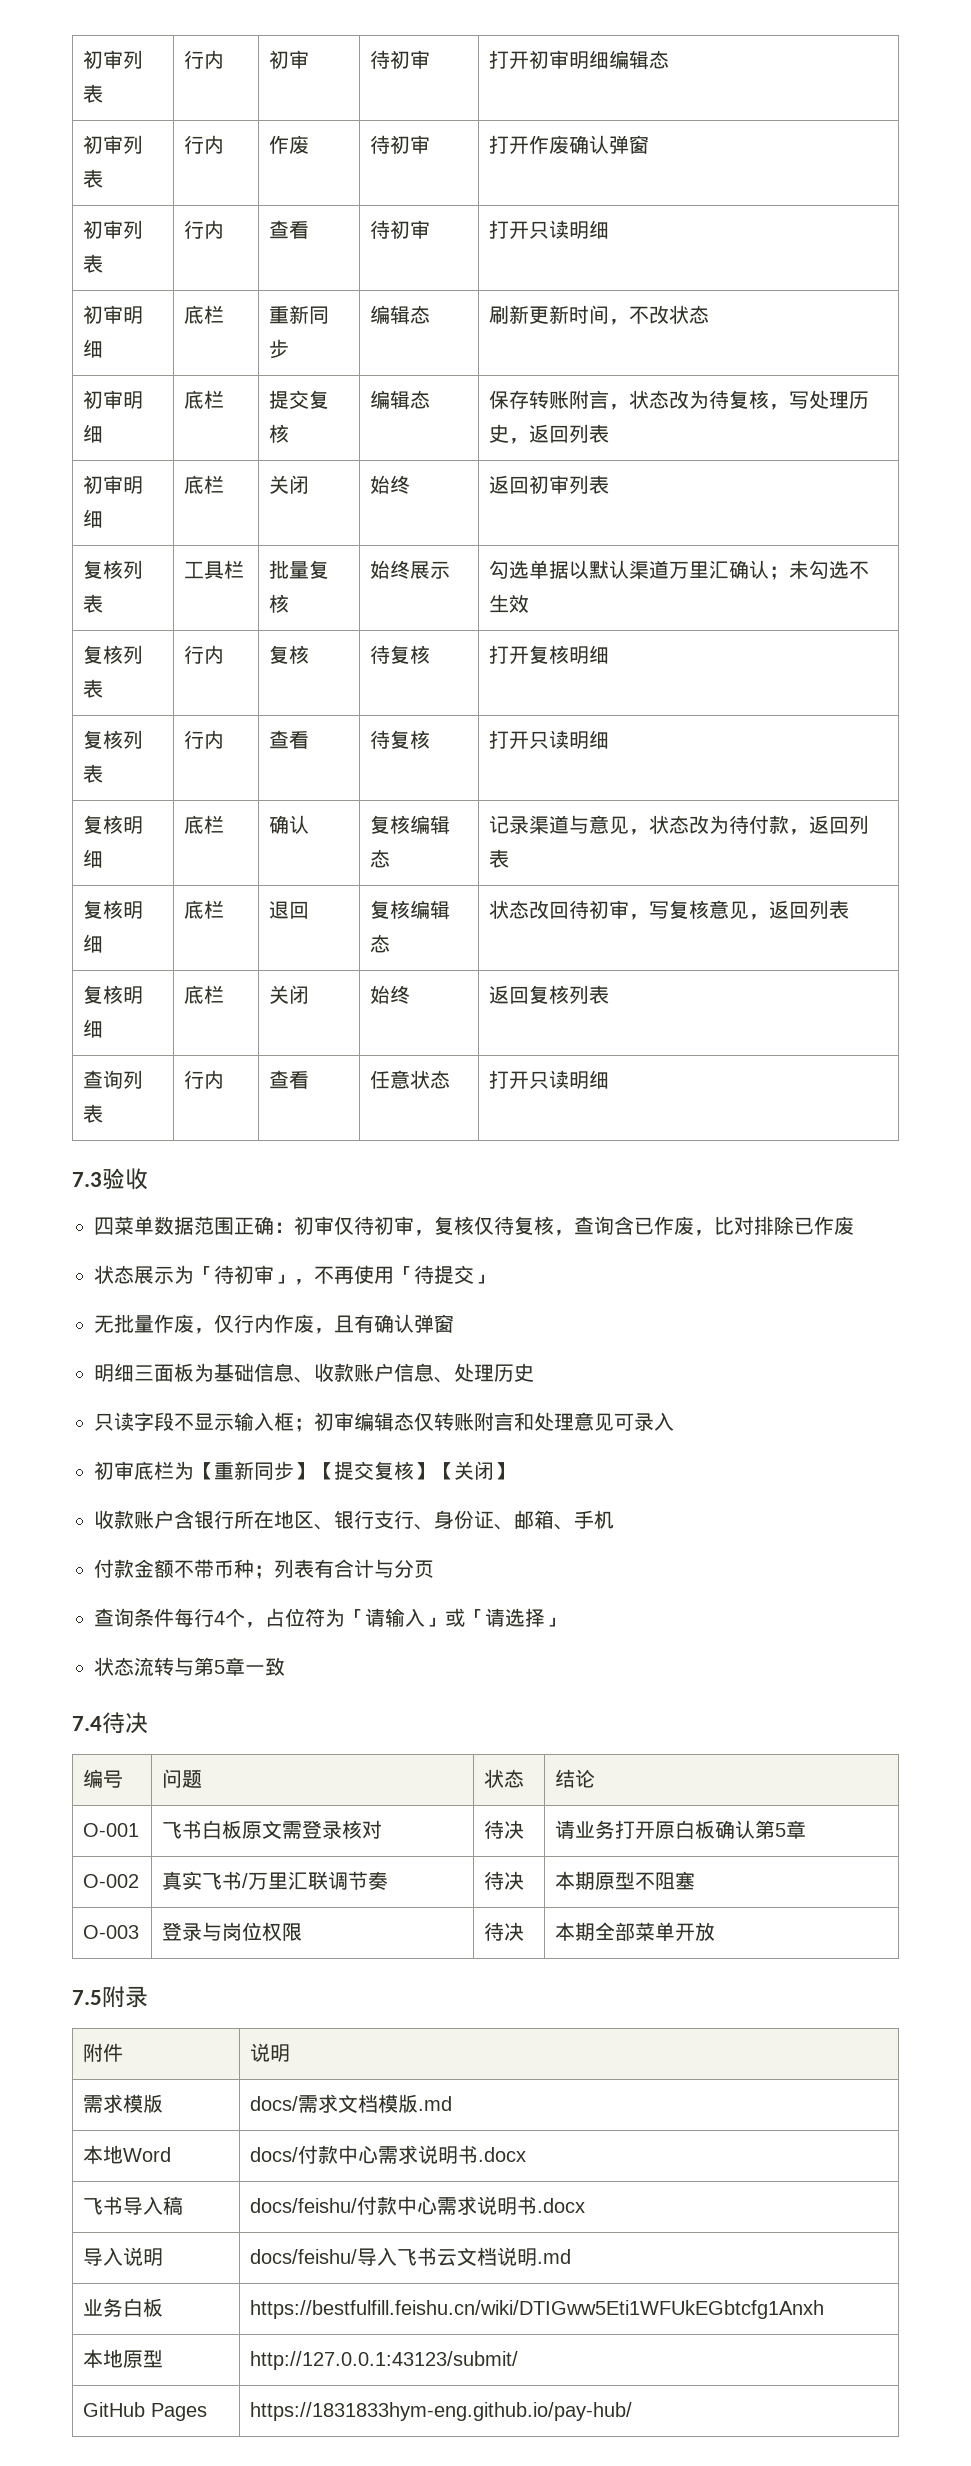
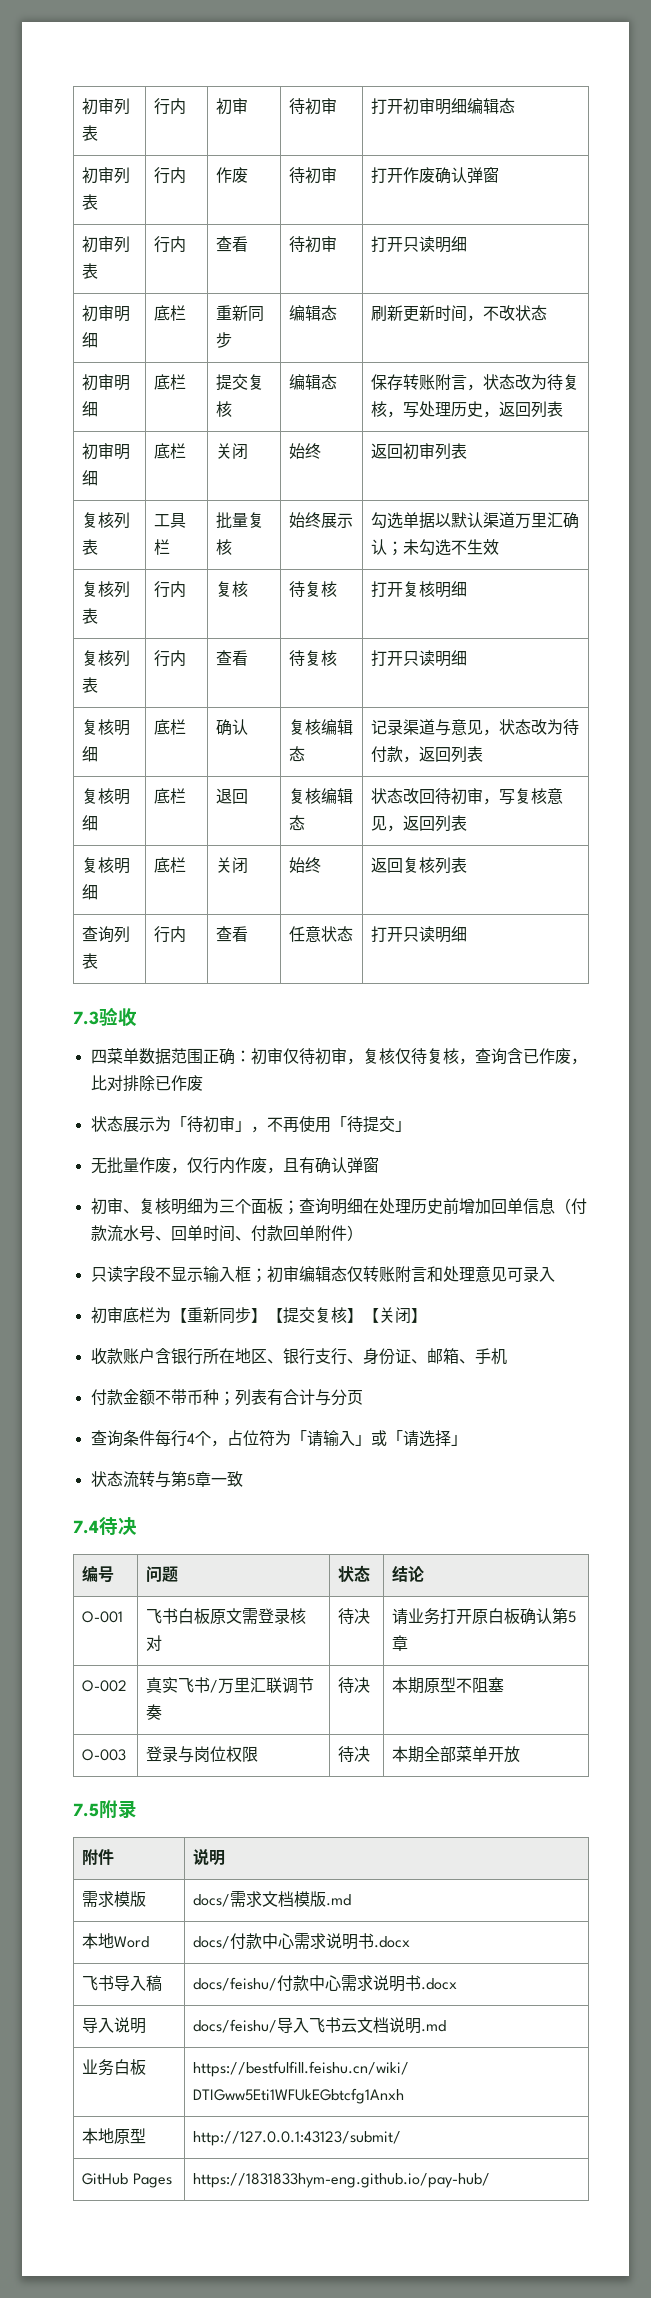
[94,1363,534,1383] 明细三面板为基础信息、收款账户信息、处理历史 -> [90,1198,587,1215] [90,1225,363,1242] 初审、复核明细为三个面板；查询明细在处理历史前增加回单信息（付款流水号、回单时间、付款回单附件）

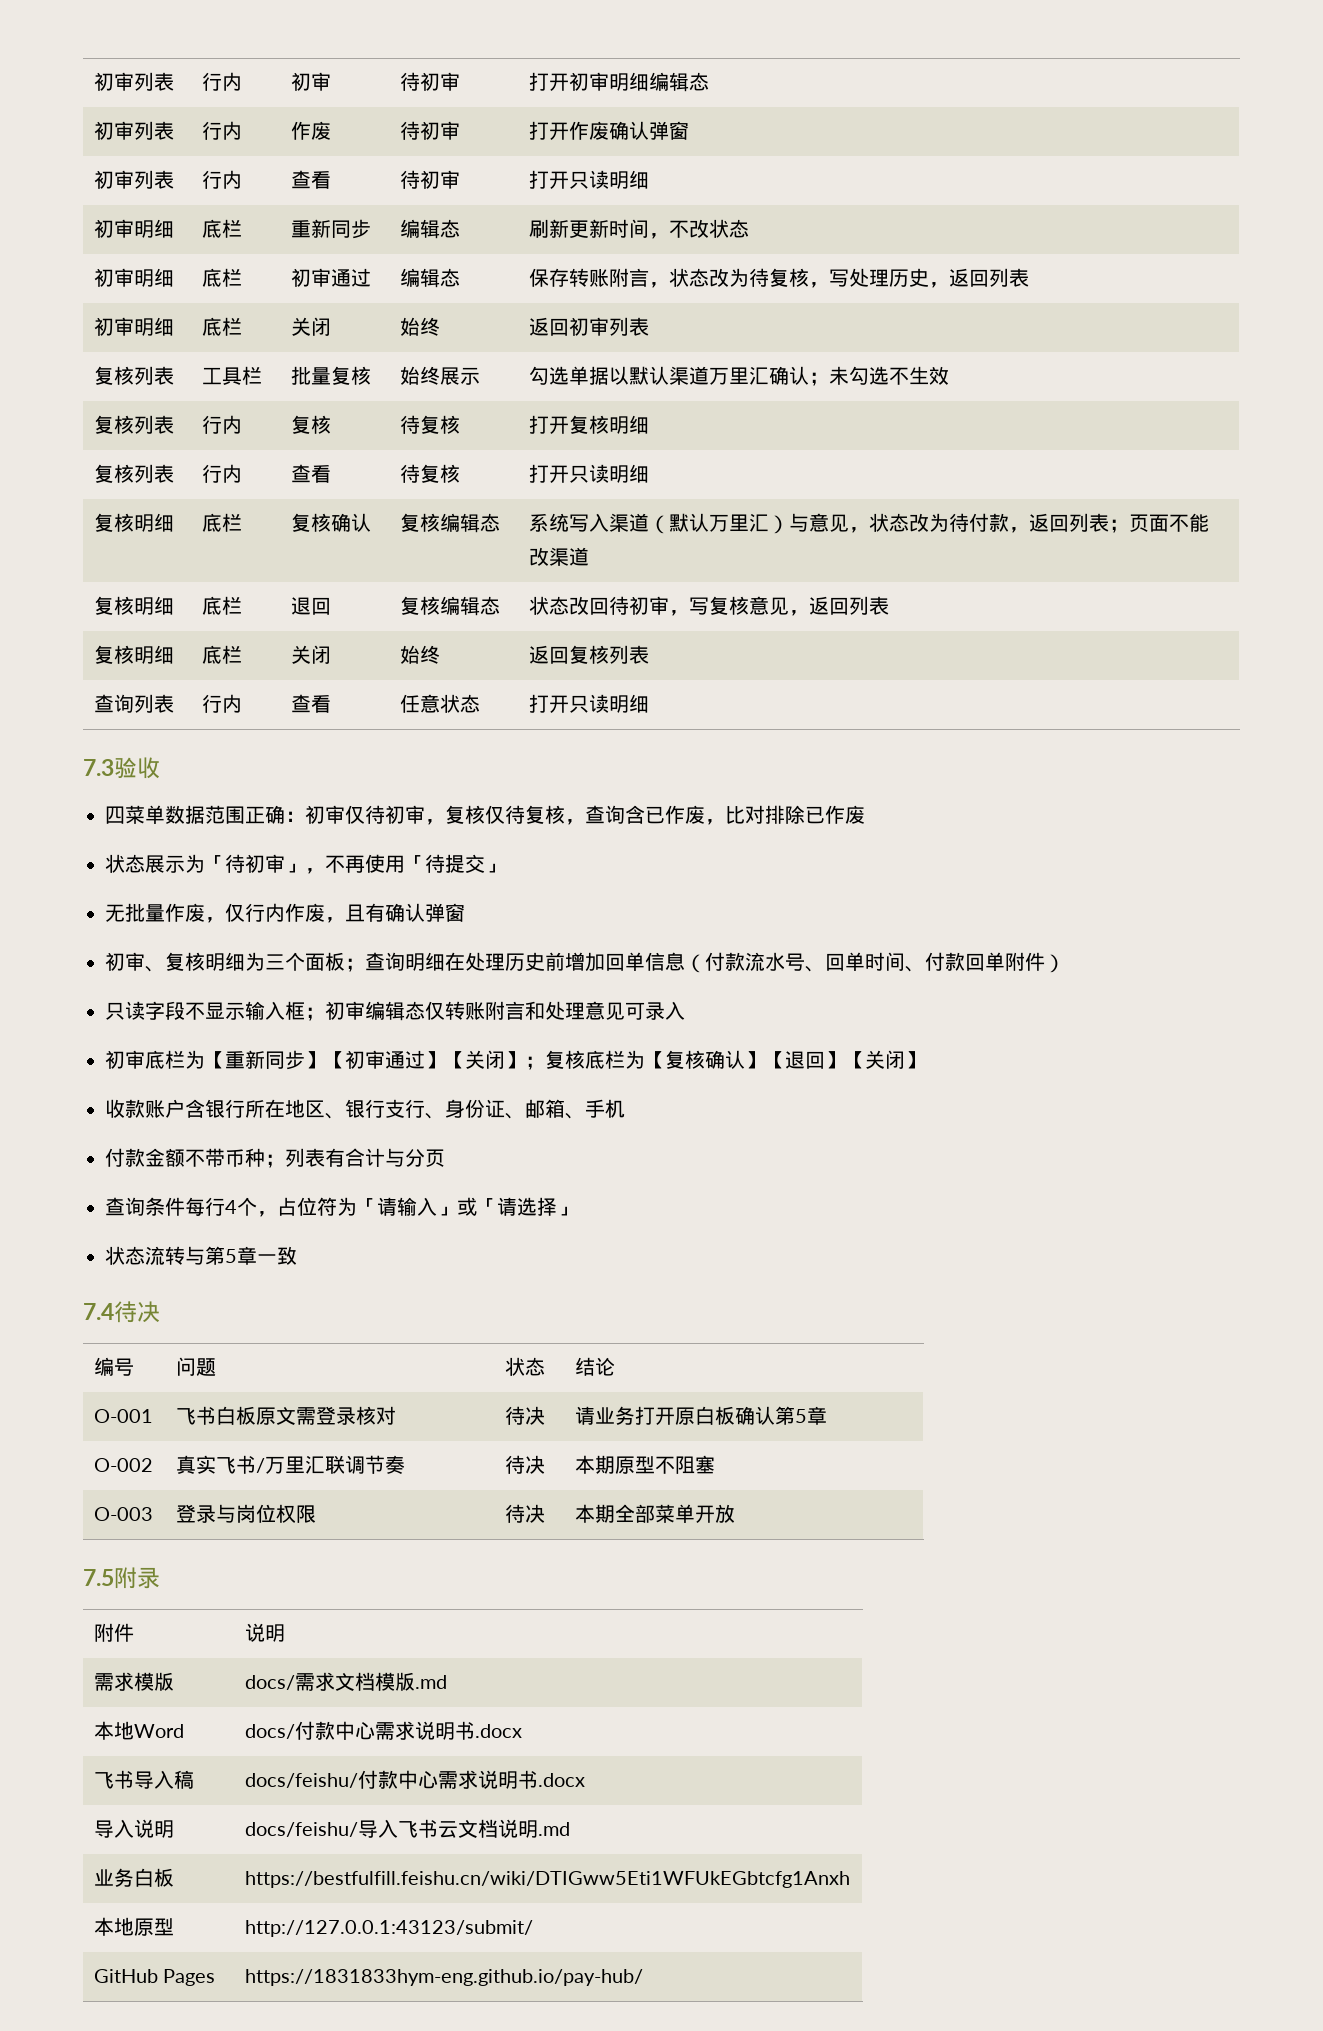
[216,374,265,391] [216,401,233,417] 提交复核 -> [291,268,372,287] 初审通过
(187, 727) none -> [291,513,332,532] 复核
[371,719,436,735] 记录渠道 -> [529,513,790,534] 系统写入渠道（默认万里汇）
(484, 754) none -> [1109,513,1210,533] [529,547,590,566] ；页面不能改渠道
[282,1307,347,1324] 提交复核 -> [345,1050,825,1070] 初审通过】【关闭】；复核底栏为【复核确认】【退回

